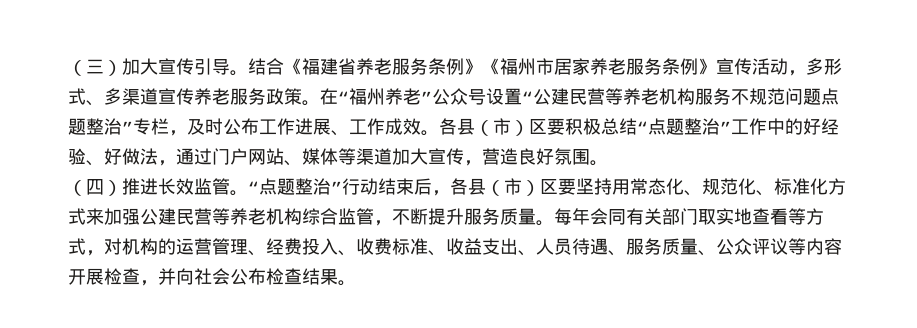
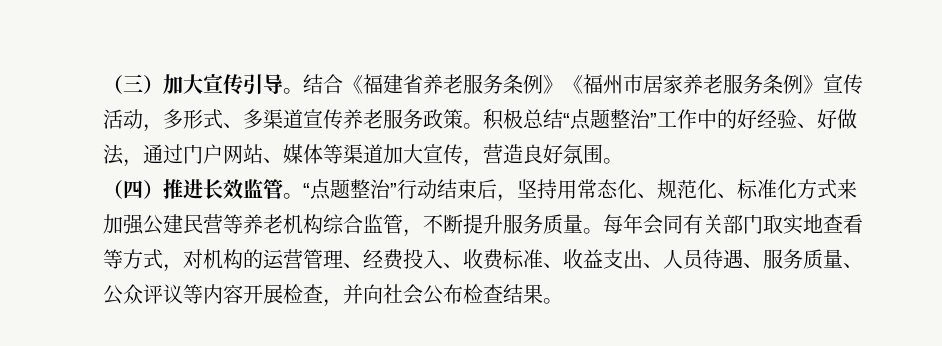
[320,88,839,105] [68,118,565,136] 在“福州养老”公众号设置“公建民营等养老机构服务不规范问题点题整治”专栏，及时公布工作进展、工作成效。各县（市）区要 -> (483, 126) none
[450,178,576,196] 各县（市）区要 -> (517, 198) none

